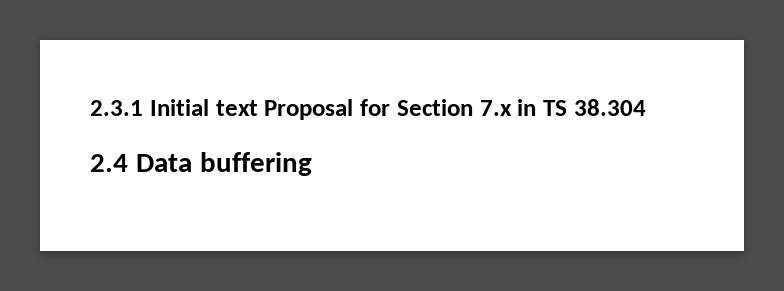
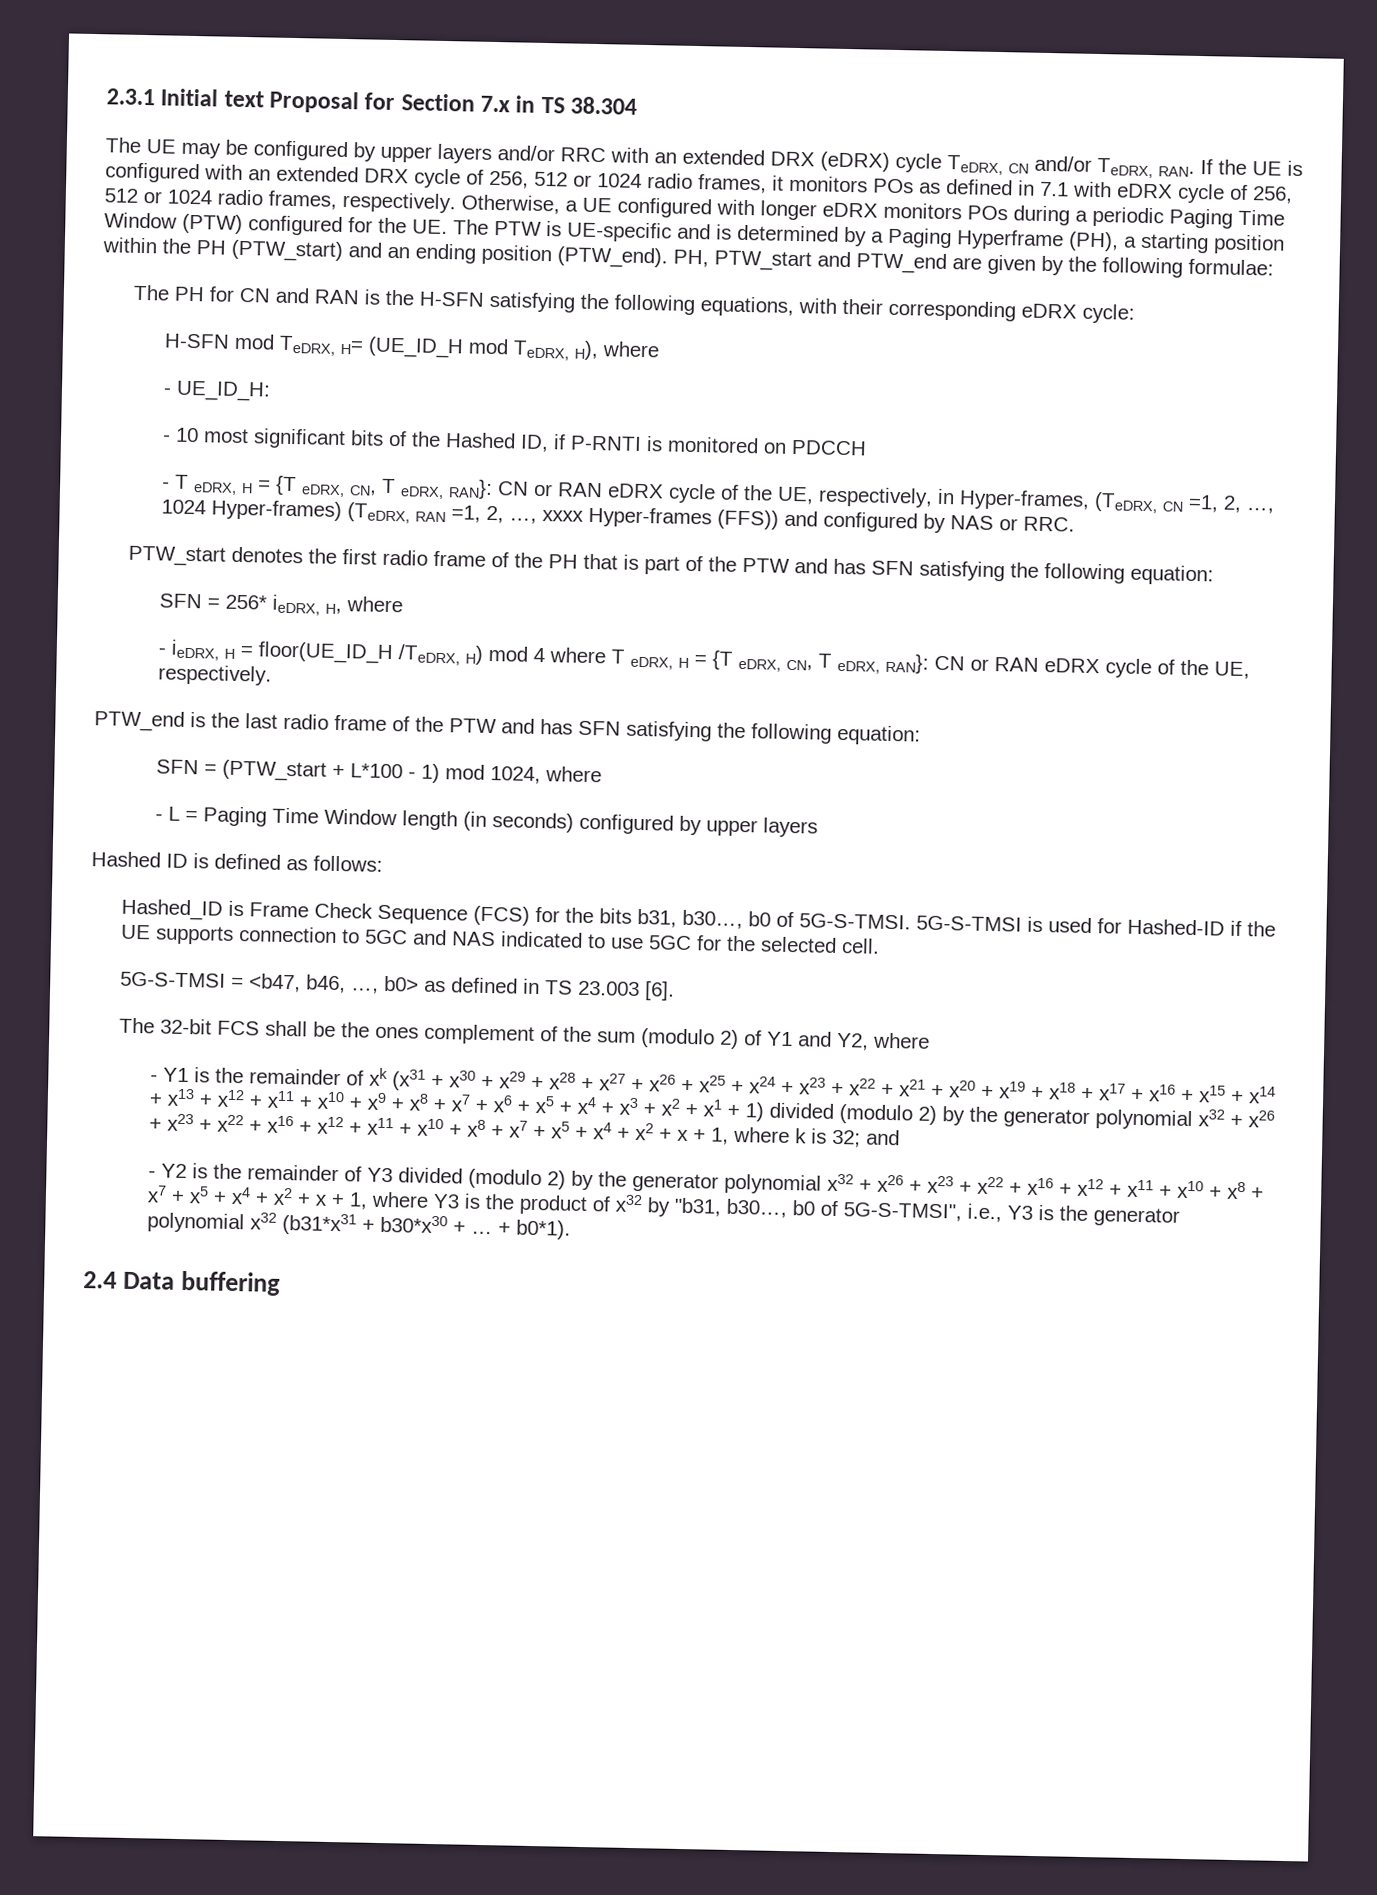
(646, 107) none -> [105,137,1303,179] [105,162,1293,204] [104,188,1285,229] [104,212,1285,255] [102,237,1274,278] [133,284,1136,324] [163,333,660,361] [162,380,271,402] [161,427,867,456] [161,474,1274,514] [160,499,1075,534] [128,545,1215,586] [158,593,403,616] [157,639,1250,680] [157,664,272,686] [94,710,921,746] [155,759,602,785] [154,806,818,838] [91,851,383,872] [121,898,1277,937] [121,924,881,954] [120,971,676,1001] [119,1017,931,1051] [149,1067,1276,1104] [148,1088,1275,1131] [148,1113,900,1148] [147,1163,1264,1200] [146,1185,1180,1227] [146,1212,571,1240] // The UE may be configured by upper layers and/or RRC with an extended DRX (eDRX) cycle TeDRX, CN and/or TeDRX, RAN. If the UE is configured with an extended DRX cycle of 256, 512 or 1024 radio frames, it monitors POs as defined in 7.1 with eDRX cycle of 256, 512 or 1024 radio frames, respectively. Otherwise, a UE configured with longer eDRX monitors POs during a periodic Paging Time Window (PTW) configured for the UE. The PTW is UE-specific and is determined by a Paging Hyperframe (PH), a starting position within the PH (PTW_start) and an ending position (PTW_end). PH, PTW_start and PTW_end are given by the following formulae: // The PH for CN and RAN is the H-SFN satisfying the following equations, with their corresponding eDRX cycle: // H-SFN mod TeDRX, H= (UE_ID_H mod TeDRX, H), where // - UE_ID_H: // - 10 most significant bits of the Hashed ID, if P-RNTI is monitored on PDCCH // - T eDRX, H = {T eDRX, CN, T eDRX, RAN}: CN or RAN eDRX cycle of the UE, respectively, in Hyper-frames, (TeDRX, CN =1, 2, …, 1024 Hyper-frames) (TeDRX, RAN =1, 2, …, xxxx Hyper-frames (FFS)) and configured by NAS or RRC. // PTW_start denotes the first radio frame of the PH that is part of the PTW and has SFN satisfying the following equation: // SFN = 256* ieDRX, H, where // - ieDRX, H = floor(UE_ID_H /TeDRX, H) mod 4 where T eDRX, H = {T eDRX, CN, T eDRX, RAN}: CN or RAN eDRX cycle of the UE, respectively. // PTW_end is the last radio frame of the PTW and has SFN satisfying the following equation: // SFN = (PTW_start + L*100 - 1) mod 1024, where // - L = Paging Time Window length (in seconds) configured by upper layers // Hashed ID is defined as follows: // Hashed_ID is Frame Check Sequence (FCS) for the bits b31, b30…, b0 of 5G-S-TMSI. 5G-S-TMSI is used for Hashed-ID if the UE supports connection to 5GC and NAS indicated to use 5GC for the selected cell. // 5G-S-TMSI = <b47, b46, …, b0> as defined in TS 23.003 [6]. // The 32-bit FCS shall be the ones complement of the sum (modulo 2) of Y1 and Y2, where // - Y1 is the remainder of xk (x31 + x30 + x29 + x28 + x27 + x26 + x25 + x24 + x23 + x22 + x21 + x20 + x19 + x18 + x17 + x16 + x15 + x14 + x13 + x12 + x11 + x10 + x9 + x8 + x7 + x6 + x5 + x4 + x3 + x2 + x1 + 1) divided (modulo 2) by the generator polynomial x32 + x26 + x23 + x22 + x16 + x12 + x11 + x10 + x8 + x7 + x5 + x4 + x2 + x + 1, where k is 32; and // - Y2 is the remainder of Y3 divided (modulo 2) by the generator polynomial x32 + x26 + x23 + x22 + x16 + x12 + x11 + x10 + x8 + x7 + x5 + x4 + x2 + x + 1, where Y3 is the product of x32 by "b31, b30…, b0 of 5G-S-TMSI", i.e., Y3 is the generator polynomial x32 (b31*x31 + b30*x30 + … + b0*1).

